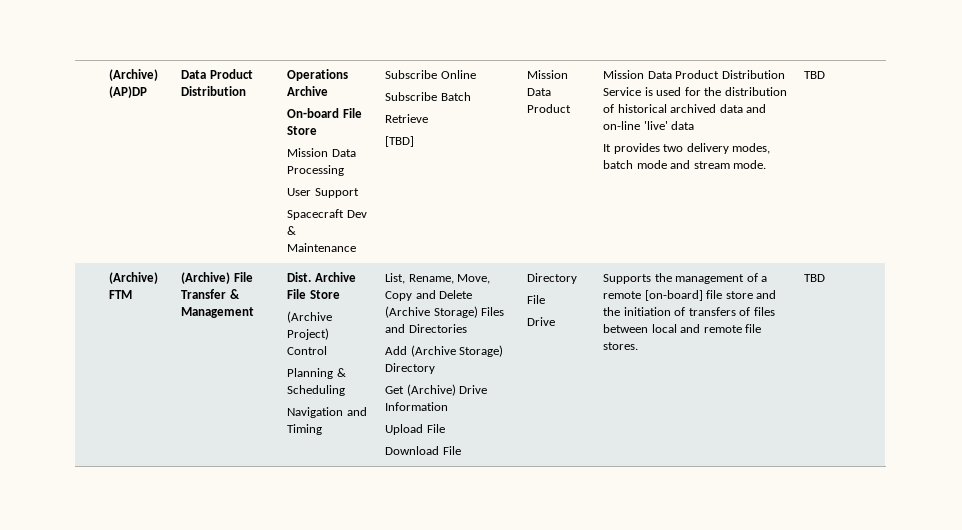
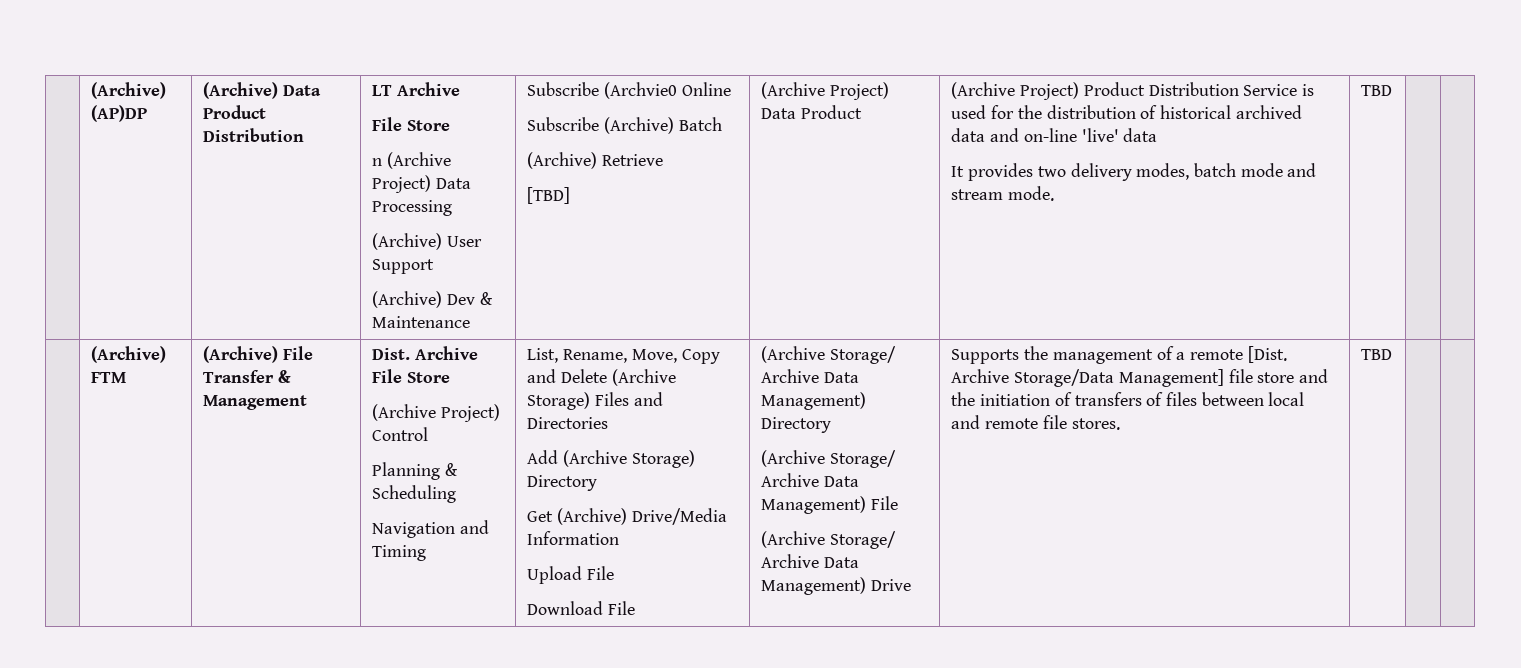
(148, 92) none -> [203,82,279,99] (Archive)
[287,69,349,81] Operations -> [372,85,393,96] LT
[287,108,362,118] [287,126,318,135] [287,148,329,157] On-board File Store // Mission -> [372,117,451,131] [372,152,452,169] [372,175,432,193] File Store // n (Archive Project)
(345, 170) none -> [372,233,443,250] (Archive)
[287,209,345,220] Spacecraft -> [372,291,443,308] (Archive)
(438, 74) none -> [604,82,678,99] (Archvie0
(438, 96) none -> [604,117,675,134] (Archive)
(471, 96) none -> [527,152,598,169] (Archive)
[527,70,569,79] Mission -> [761,82,890,100] (Archive Project)
[603,70,672,79] Mission Data -> [951,82,1080,100] (Archive Project)
[459,385,488,394] Drive -> [631,508,727,525] Drive/Media
[527,273,578,284] [527,295,546,304] Directory // File // -> [761,346,897,364] [761,369,860,383] [761,392,867,410] [761,417,832,433] [761,450,897,468] [761,473,860,487] [761,496,899,514] [761,531,897,549] [761,554,860,568] [761,577,867,595] (Archive Storage/ Archive Data Management) Directory // (Archive Storage/ Archive Data Management) File // (Archive Storage/ Archive Data Management)
[644,290,703,301] [on-board] -> [1247,346,1287,363] [951,369,1224,387] [Dist. Archive Storage/Data Management]

